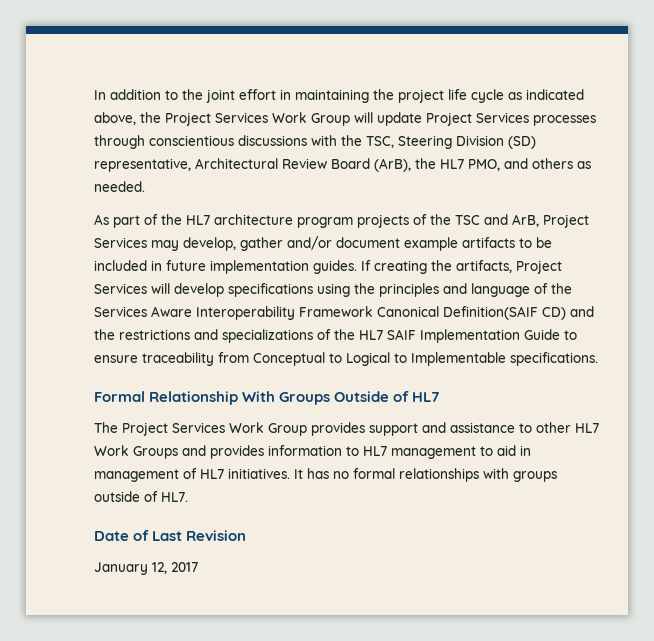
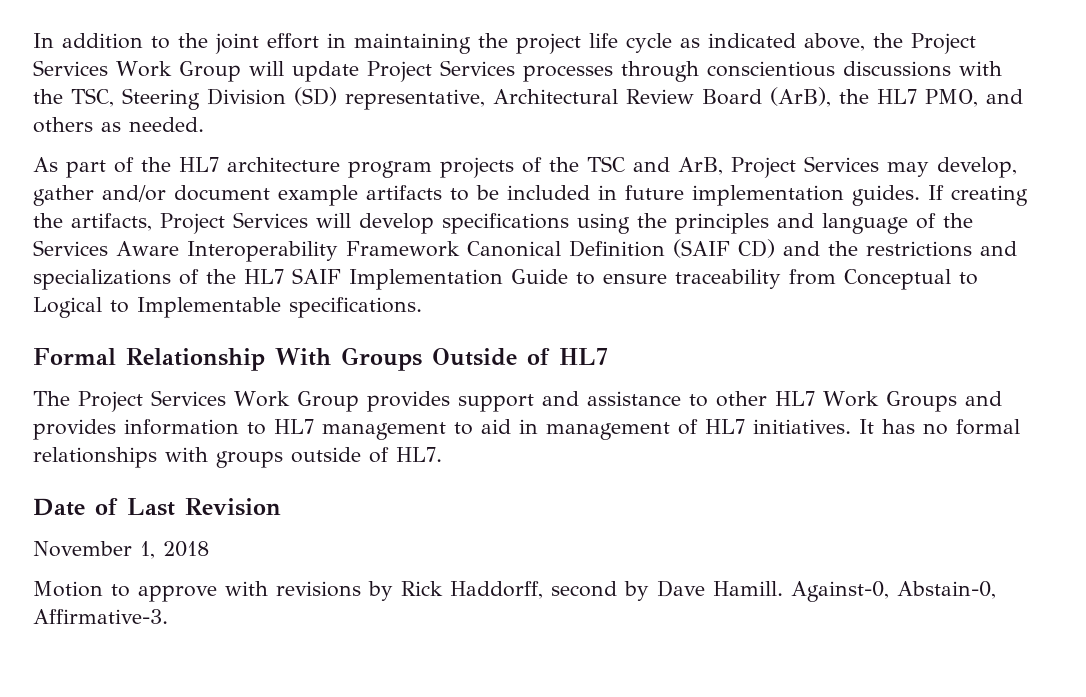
[443,306,538,320] Definition(SAIF -> [568,239,730,258] Definition (SAIF
[94,562,198,575] January 12, 2017 -> [33,541,209,559] [33,580,996,602] [33,609,168,624] November 1, 2018 // Motion to approve with revisions by Rick Haddorff, second by Dave Hamill. Against-0, Abstain-0, Affirmative-3.

